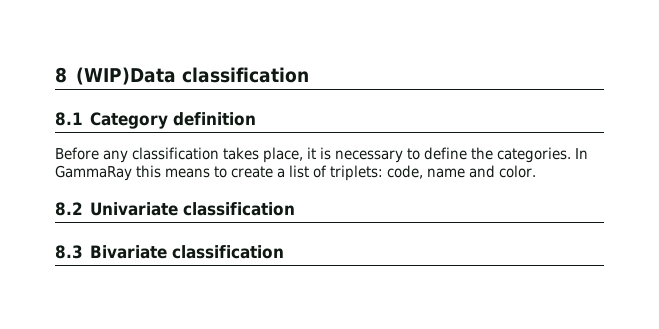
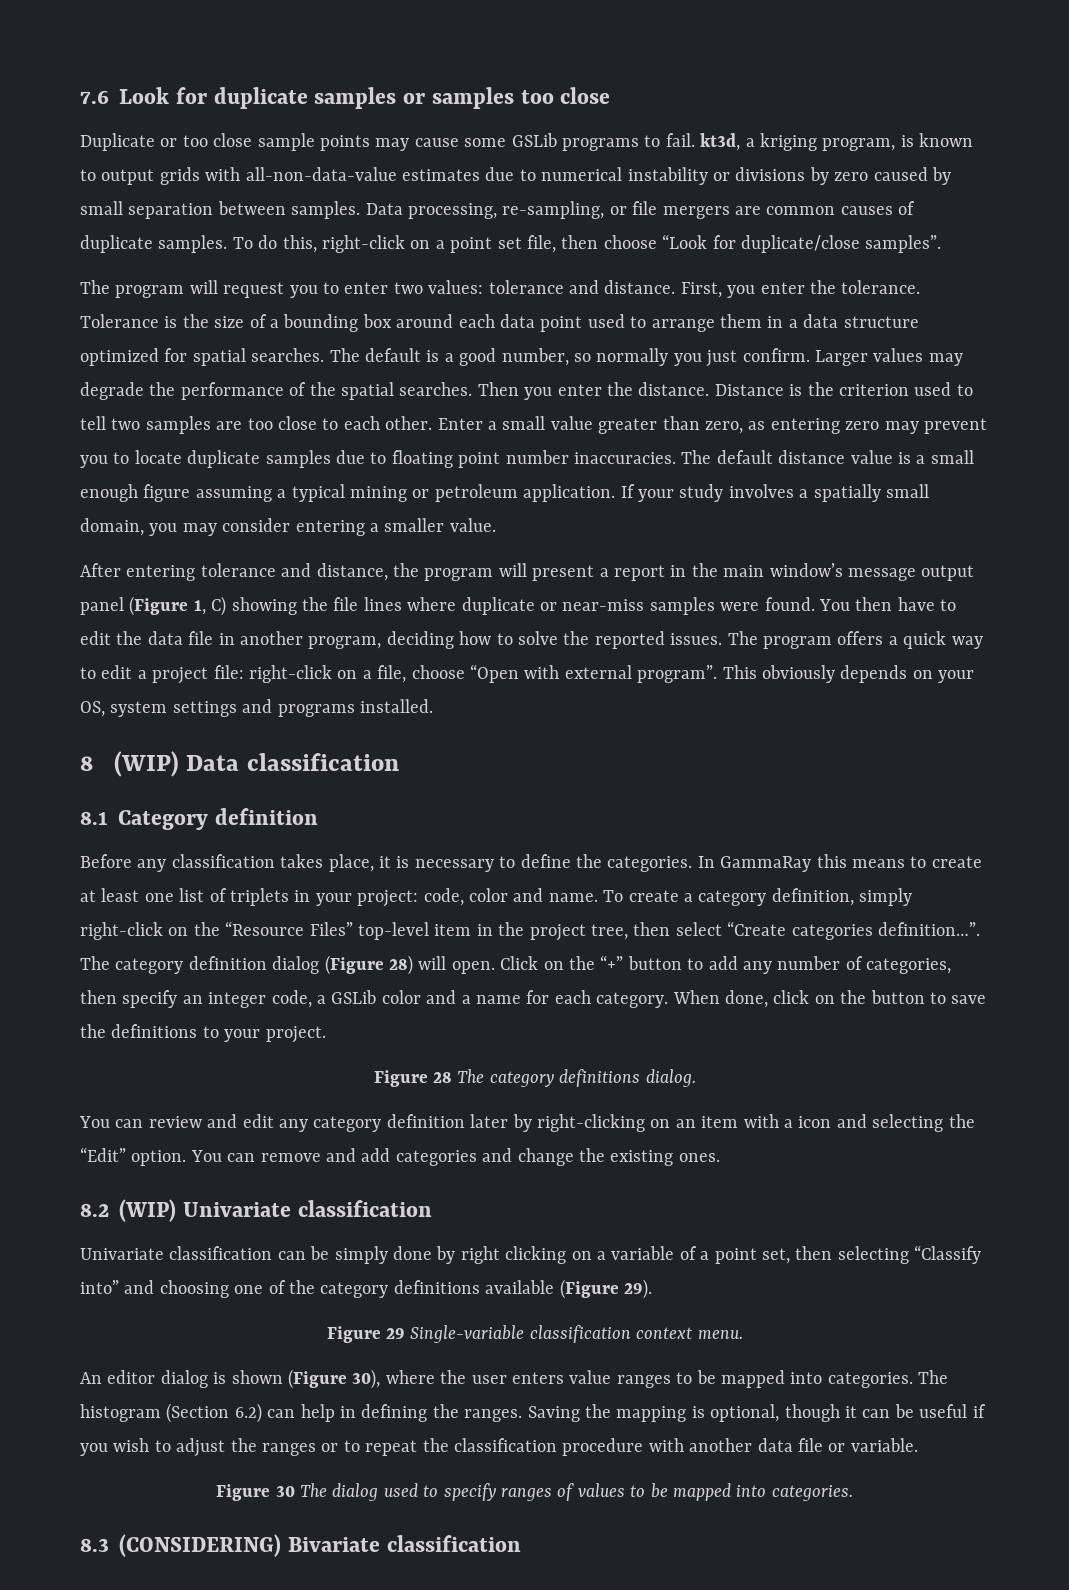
[55,67,177,85] 8 (WIP)Data -> [80,87,611,109] [80,133,974,151] [80,167,951,185] [80,201,916,219] [80,234,942,253] [80,280,921,298] [80,314,919,332] [80,348,963,367] [80,382,973,400] [80,416,987,434] [80,450,974,468] [80,484,929,502] [80,518,496,536] [80,563,975,581] [80,596,957,616] [80,631,983,649] [80,664,975,684] [80,699,433,717] [80,751,240,777] 7.6 Look for duplicate samples or samples too close // Duplicate or too close sample points may cause some GSLib programs to fail. kt3d, a kriging program, is known to output grids with all-non-data-value estimates due to numerical instability or divisions by zero caused by small separation between samples. Data processing, re-sampling, or file mergers are common causes of duplicate samples. To do this, right-click on a point set file, then choose “Look for duplicate/close samples”. // The program will request you to enter two values: tolerance and distance. First, you enter the tolerance. Tolerance is the size of a bounding box around each data point used to arrange them in a data structure optimized for spatial searches. The default is a good number, so normally you just confirm. Larger values may degrade the performance of the spatial searches. Then you enter the distance. Distance is the criterion used to tell two samples are too close to each other. Enter a small value greater than zero, as entering zero may prevent you to locate duplicate samples due to floating point number inaccuracies. The default distance value is a small enough figure assuming a typical mining or petroleum application. If your study involves a spatially small domain, you may consider entering a smaller value. // After entering tolerance and distance, the program will present a report in the main window’s message output panel (Figure 1, C) showing the file lines where duplicate or near-miss samples were found. You then have to edit the data file in another program, deciding how to solve the reported issues. The program offers a quick way to edit a project file: right-click on a file, choose “Open with external program”. This obviously depends on your OS, system settings and programs installed. // 8 (WIP) Data
[277,165,536,181] a list of triplets: code, name and color. -> [80,888,913,907] [80,921,980,941] [80,955,952,975] [80,990,987,1008] [80,1024,326,1043] [373,1069,696,1087] [79,1114,975,1132] [80,1147,720,1166] at least one list of triplets in your project: code, color and name. To create a category definition, simply right-click on the “Resource Files” top-level item in the project tree, then select “Create categories definition…”. The category definition dialog (Figure 28) will open. Click on the “+” button to add any number of categories, then specify an integer code, a GSLib color and a name for each category. When done, click on the button to save the definitions to your project. // Figure 28 The category definitions dialog. // You can review and edit any category definition later by right-clicking on an item with a icon and selecting the “Edit” option. You can remove and add categories and change the existing ones.
[90,202,296,216] Univariate classification -> [119,1199,432,1222] [80,1245,982,1264] [80,1279,652,1299] [326,1325,743,1343] [80,1369,949,1389] [80,1403,986,1423] [80,1438,918,1457] [216,1483,853,1501] (WIP) Univariate classification // Univariate classification can be simply done by right clicking on a variable of a point set, then selecting “Classify into” and choosing one of the category definitions available (Figure 29). // Figure 29 Single-variable classification context menu. // An editor dialog is shown (Figure 30), where the user enters value ranges to be mapped into categories. The histogram (Section 6.2) can help in defining the ranges. Saving the mapping is optional, though it can be useful if you wish to adjust the ranges or to repeat the classification procedure with another data file or variable. // Figure 30 The dialog used to specify ranges of values to be mapped into categories.
(83, 252) none -> [119,1534,281,1557] (CONSIDERING)

